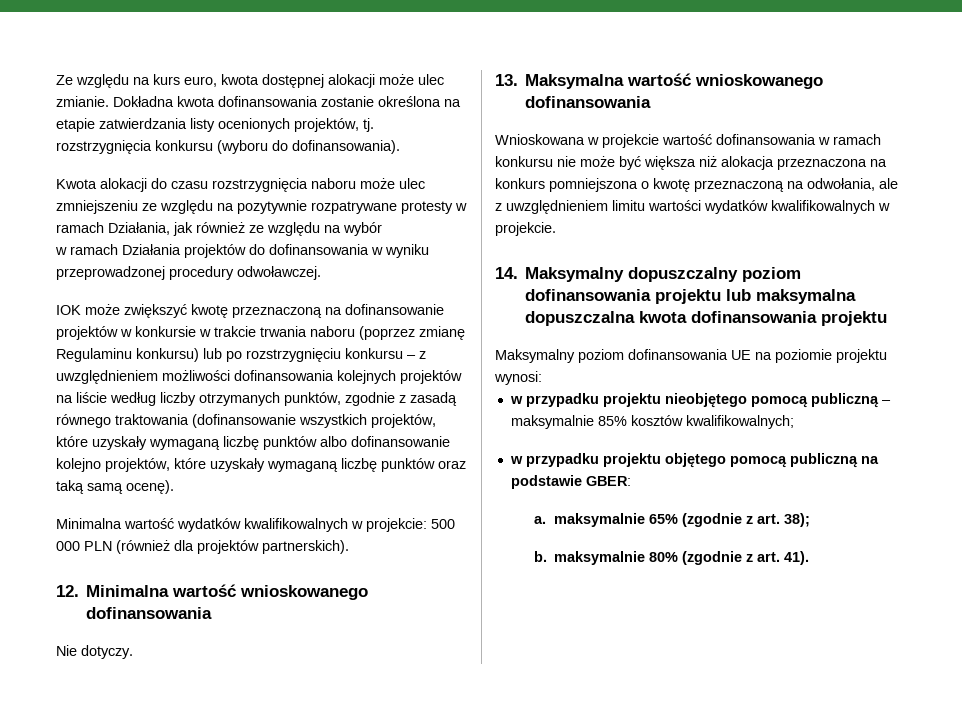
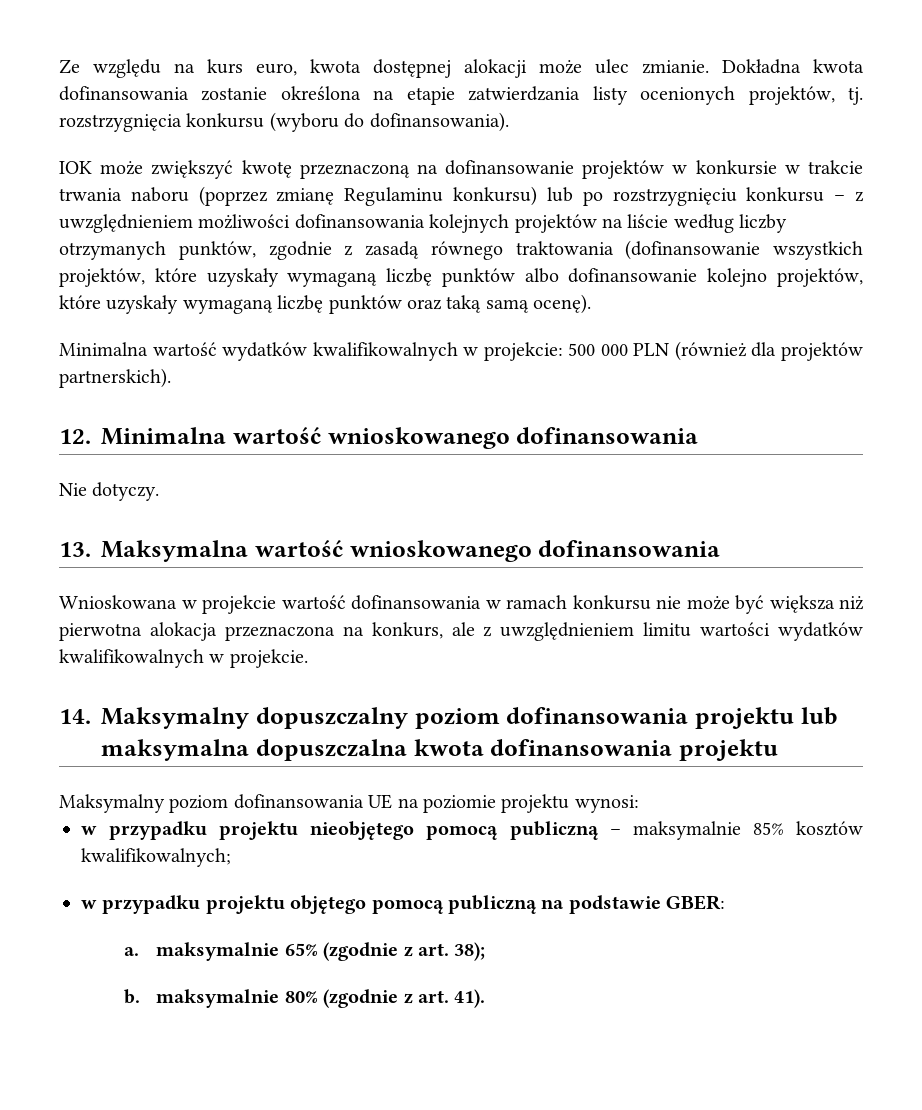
[56,178,425,192] [56,200,467,214] [56,222,382,236] [55,244,429,258] [56,266,321,280] // Kwota alokacji do czasu rozstrzygnięcia naboru może ulec zmniejszeniu ze względu na pozytywnie rozpatrywane protesty w ramach Działania, jak również ze względu na wybór // w ramach Działania projektów do dofinansowania w wyniku przeprowadzonej procedury odwoławczej. -> (509, 122) none
(717, 161) none -> [59,623,142,641] pierwotna
[495,178,875,192] konkurs pomniejszona o kwotę przeznaczoną na odwołania, -> [371,622,443,639] konkurs,

